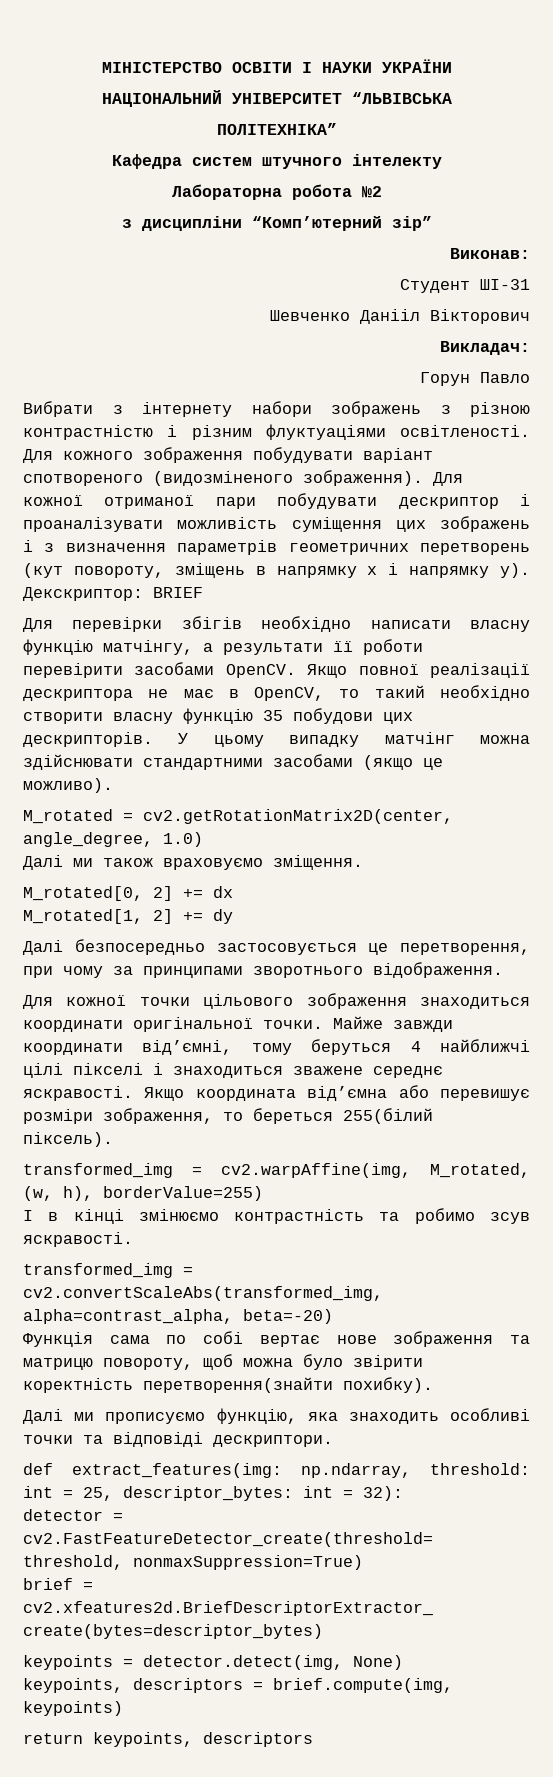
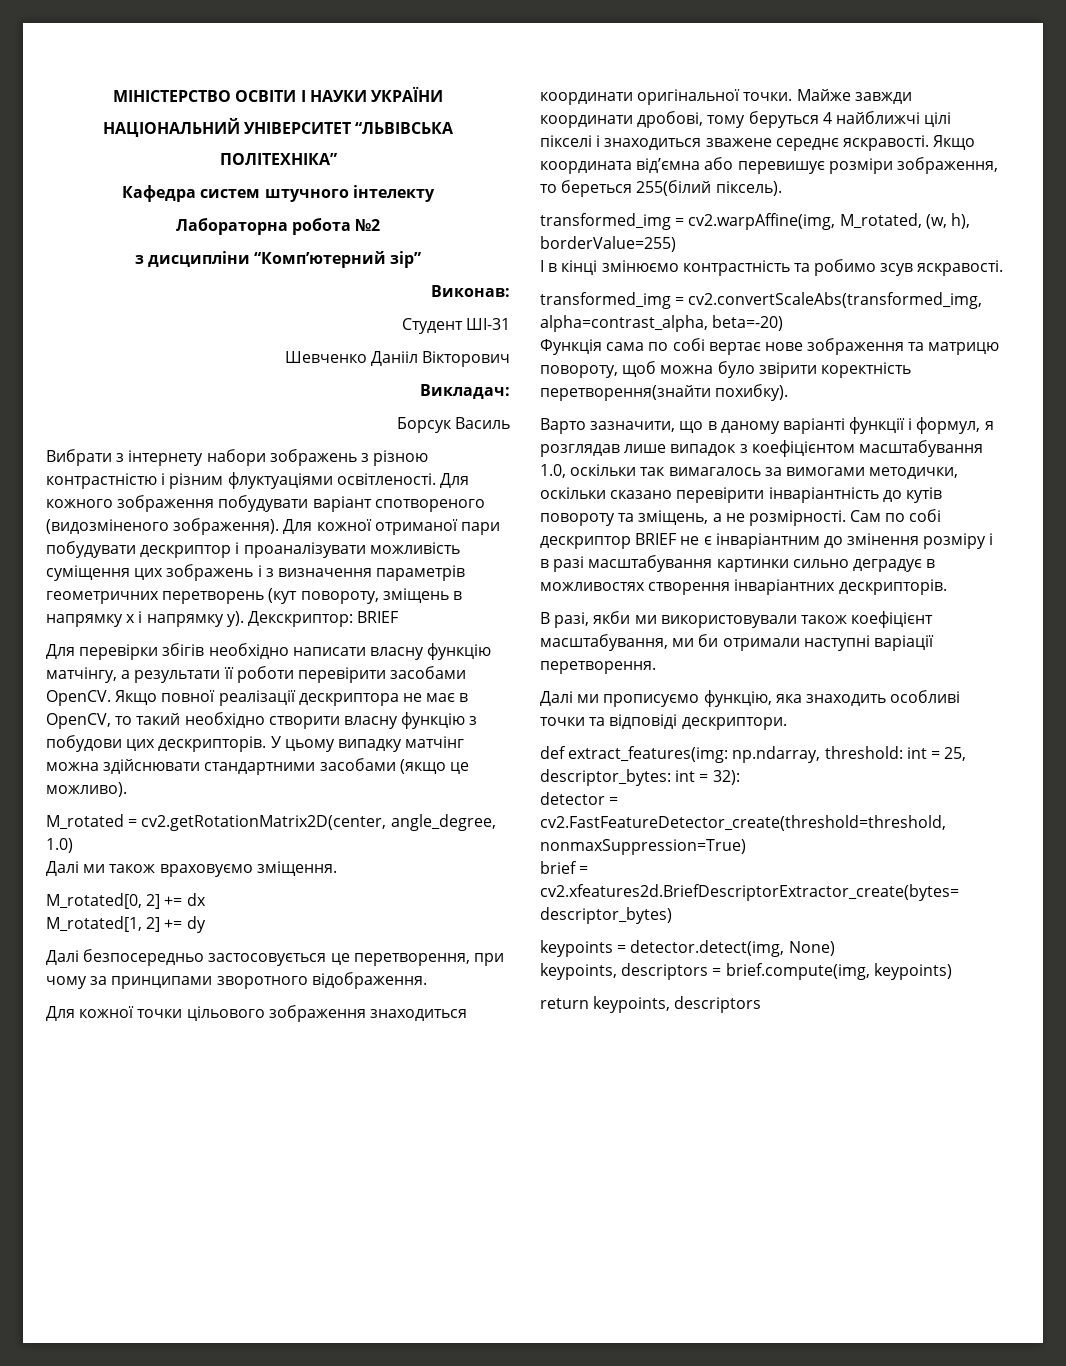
[420,372,530,386] Горун Павло -> [396,417,510,433] Борсук Василь
[263,710,283,721] 35 -> [469,716,478,725] з
[253,966,363,978] зворотнього -> [216,976,308,989] зворотного
[142,1040,233,1055] від’ємні, -> [637,111,704,128] дробові,
(433, 1385) none -> [540,417,994,434] [540,440,983,457] [540,464,959,479] [540,487,942,503] [540,509,942,526] [540,533,994,549] [540,555,936,572] [540,579,947,595] [540,611,934,628] [540,634,934,651] [540,661,656,674] // Варто зазначити, що в даному варіанті функції і формул, я розглядав лише випадок з коефіцієнтом масштабування 1.0, оскільки так вимагалось за вимогами методички, оскільки сказано перевірити інваріантність до кутів повороту та зміщень, а не розмірності. Сам по собі дескриптор BRIEF не є інваріантним до змінення розміру і в разі масштабування картинки сильно деградує в можливостях створення інваріантних дескрипторів. // В разі, якби ми використовували також коефіцієнт масштабування, ми би отримали наступні варіації перетворення.

